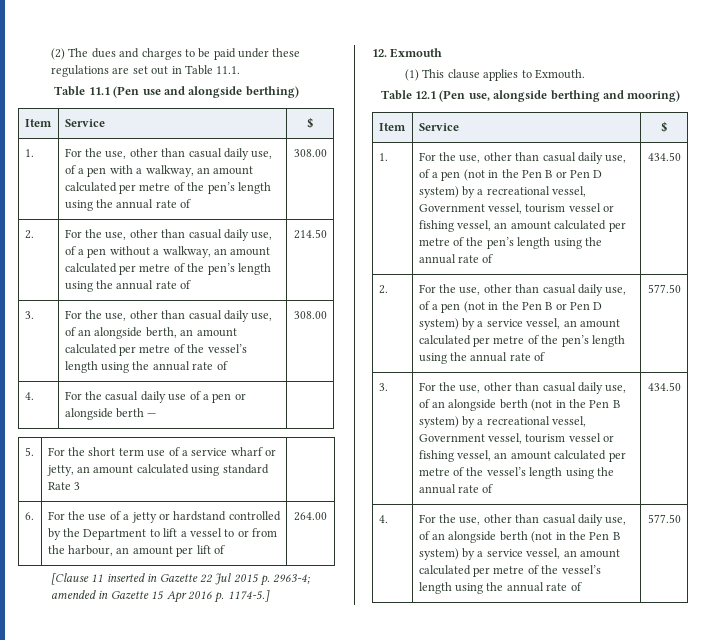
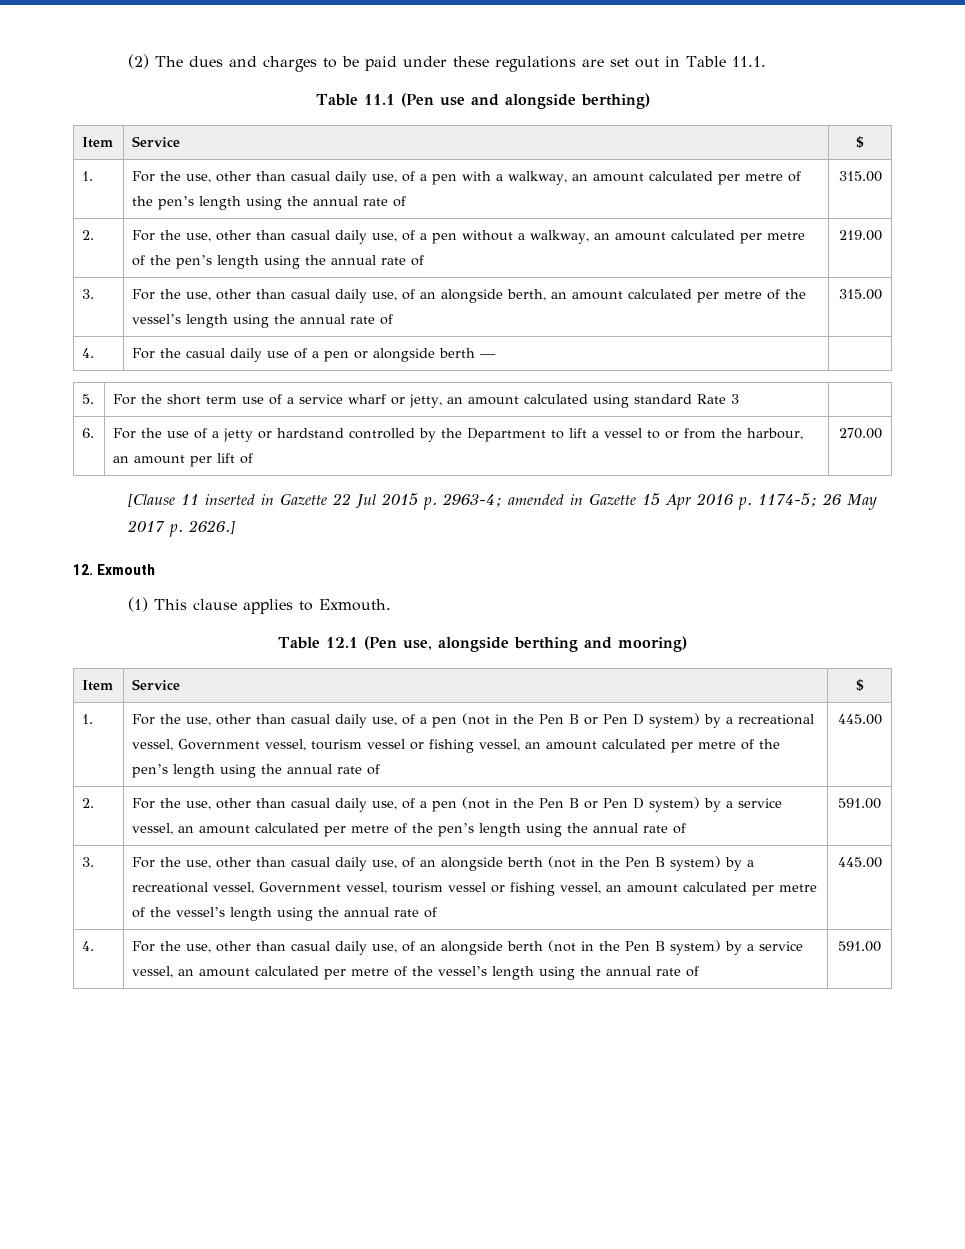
[293,149,327,157] 308.00 -> [838,171,882,182] 315.00
[293,229,327,239] 214.50 -> [838,230,882,241] 219.00
[293,311,327,319] 308.00 -> [838,289,882,300] 315.00
[294,512,327,521] 264.00 -> [838,428,882,439] 270.00
[227,590,270,602] 1174-5.] -> [757,493,877,510] [126,520,235,537] 1174-5; 26 May 2017 p. 2626.]
[647,152,681,161] 434.50 -> [837,714,882,725] 445.00
[647,284,681,293] 577.50 -> [838,798,881,809] 591.00
[647,382,681,391] 434.50 -> [837,857,882,868] 445.00
[647,514,681,523] 577.50 -> [838,941,881,952] 591.00

